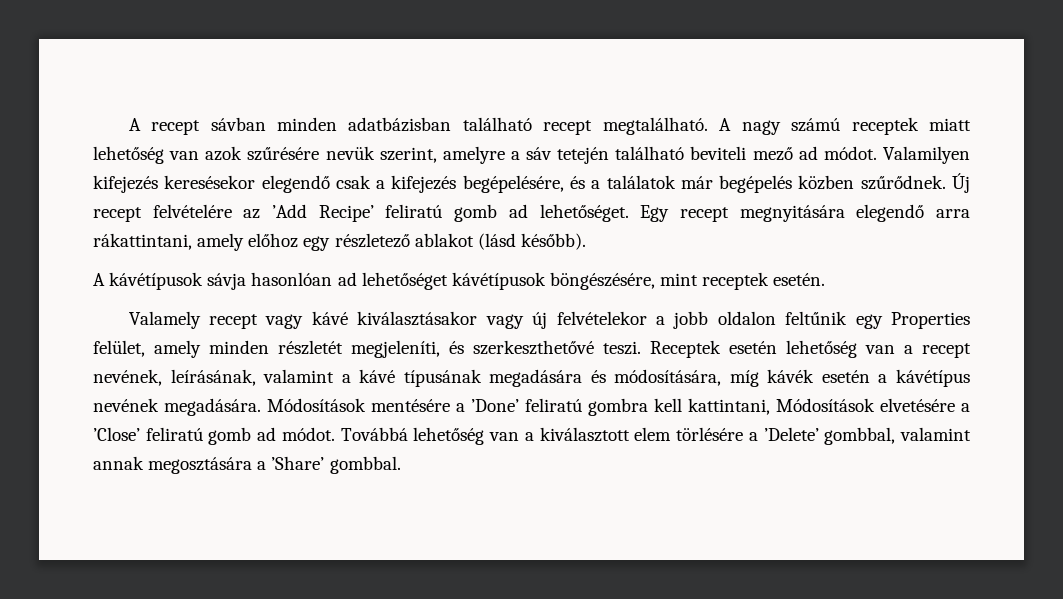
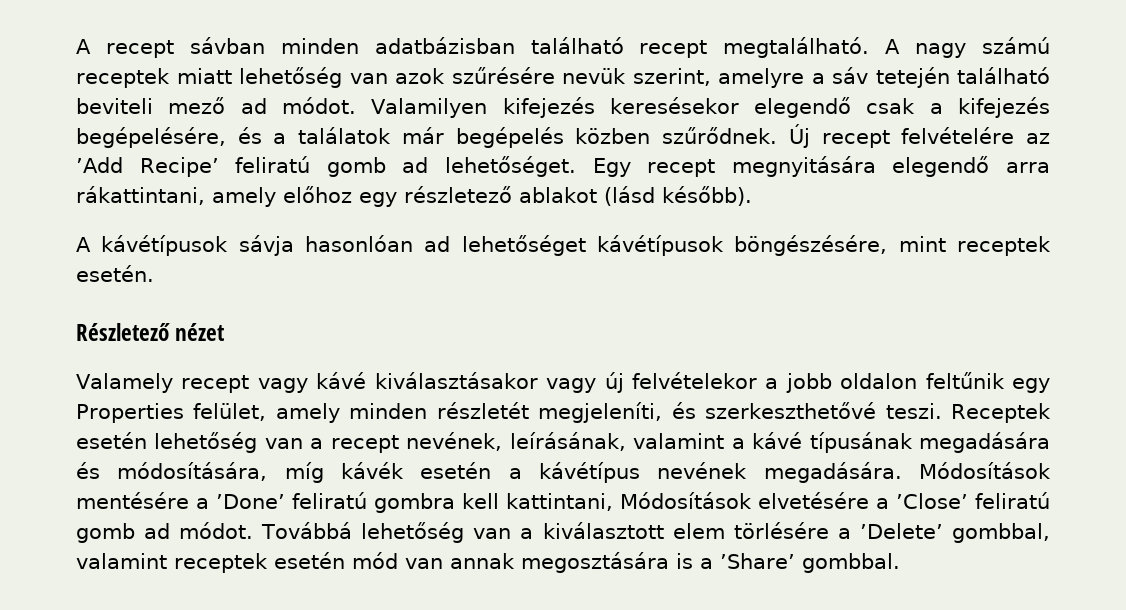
(826, 279) none -> [76,323,225,341] // Részletező nézet
(972, 434) none -> [174,552,443,573] receptek esetén mód van
(253, 465) none -> [676,553,693,569] is

